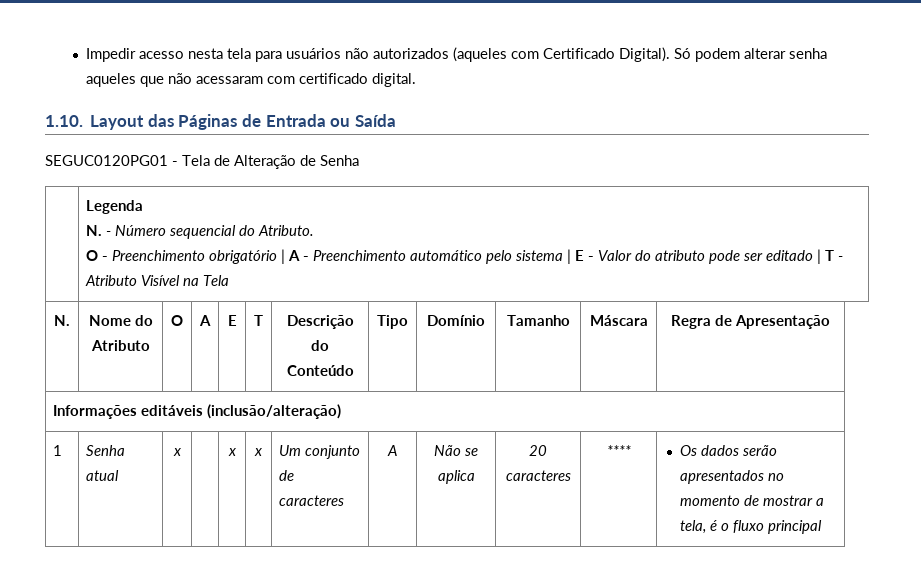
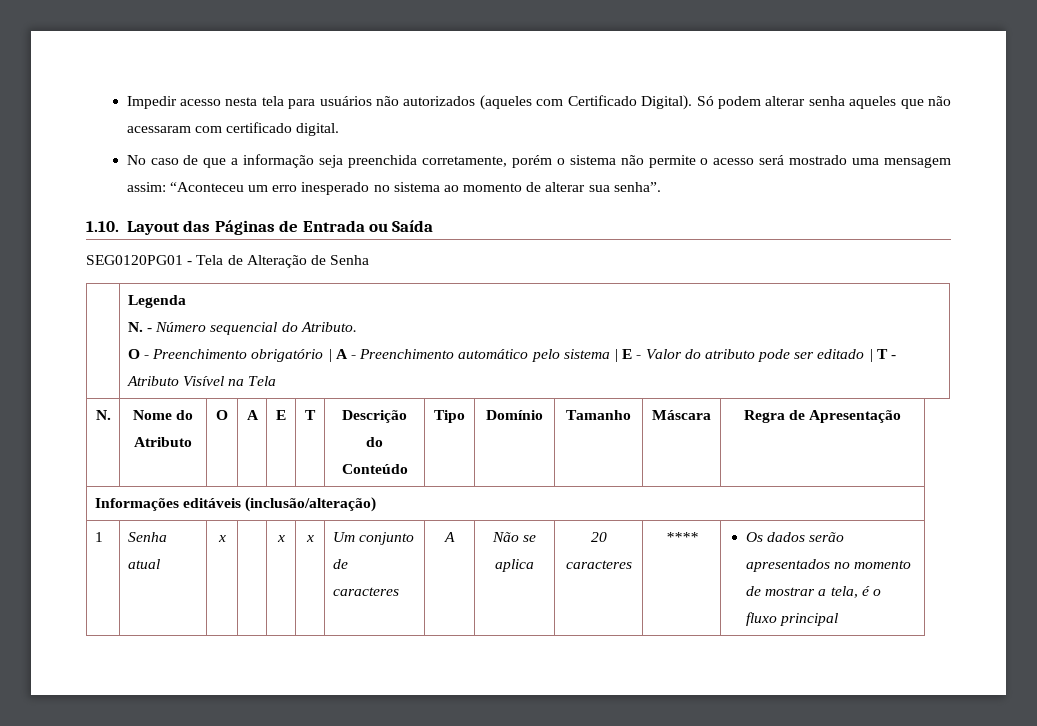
(416, 80) none -> [126,154,952,168] [126,182,661,195] // No caso de que a informação seja preenchida corretamente, porém o sistema não permite o acesso será mostrado uma mensagem assim: “Aconteceu um erro inesperado no sistema ao momento de alterar sua senha”.
[45,155,168,166] SEGUC0120PG01 -> [86,255,183,265] SEG0120PG01

